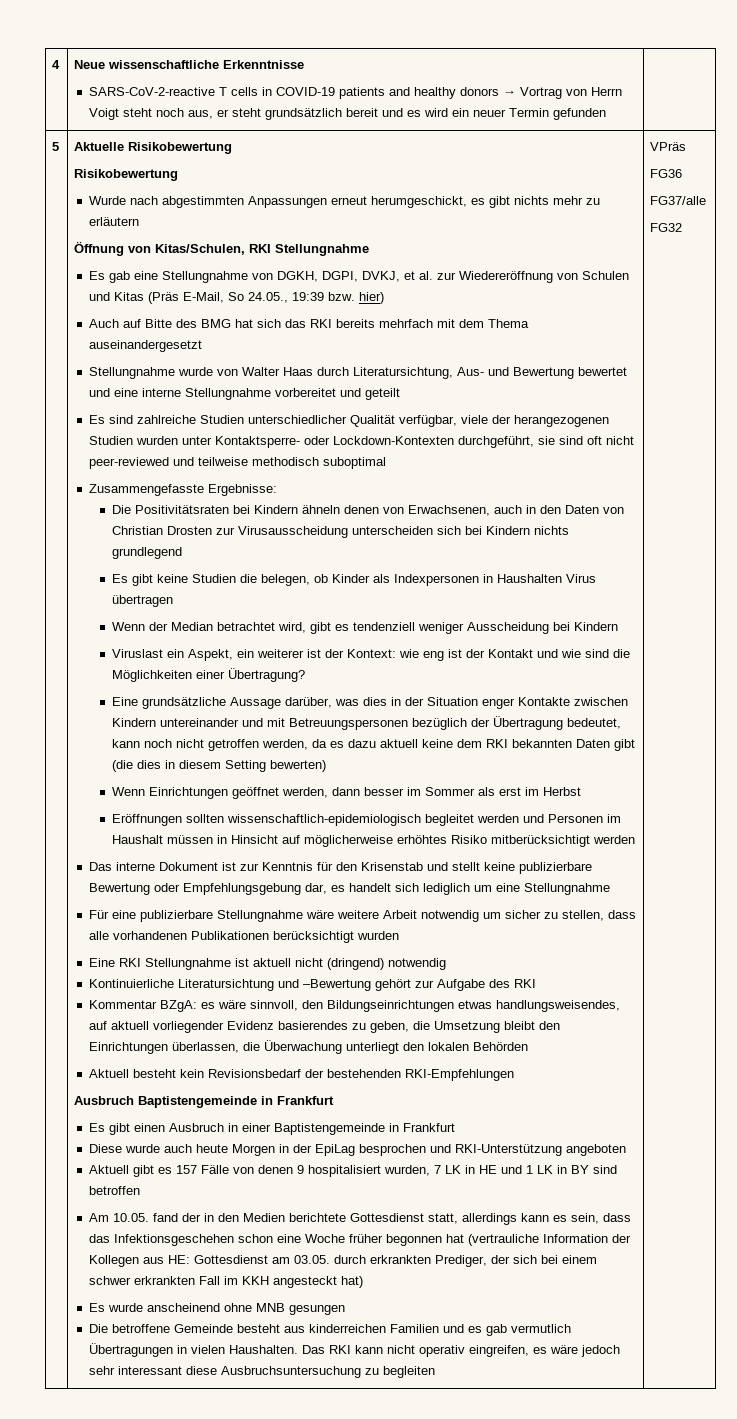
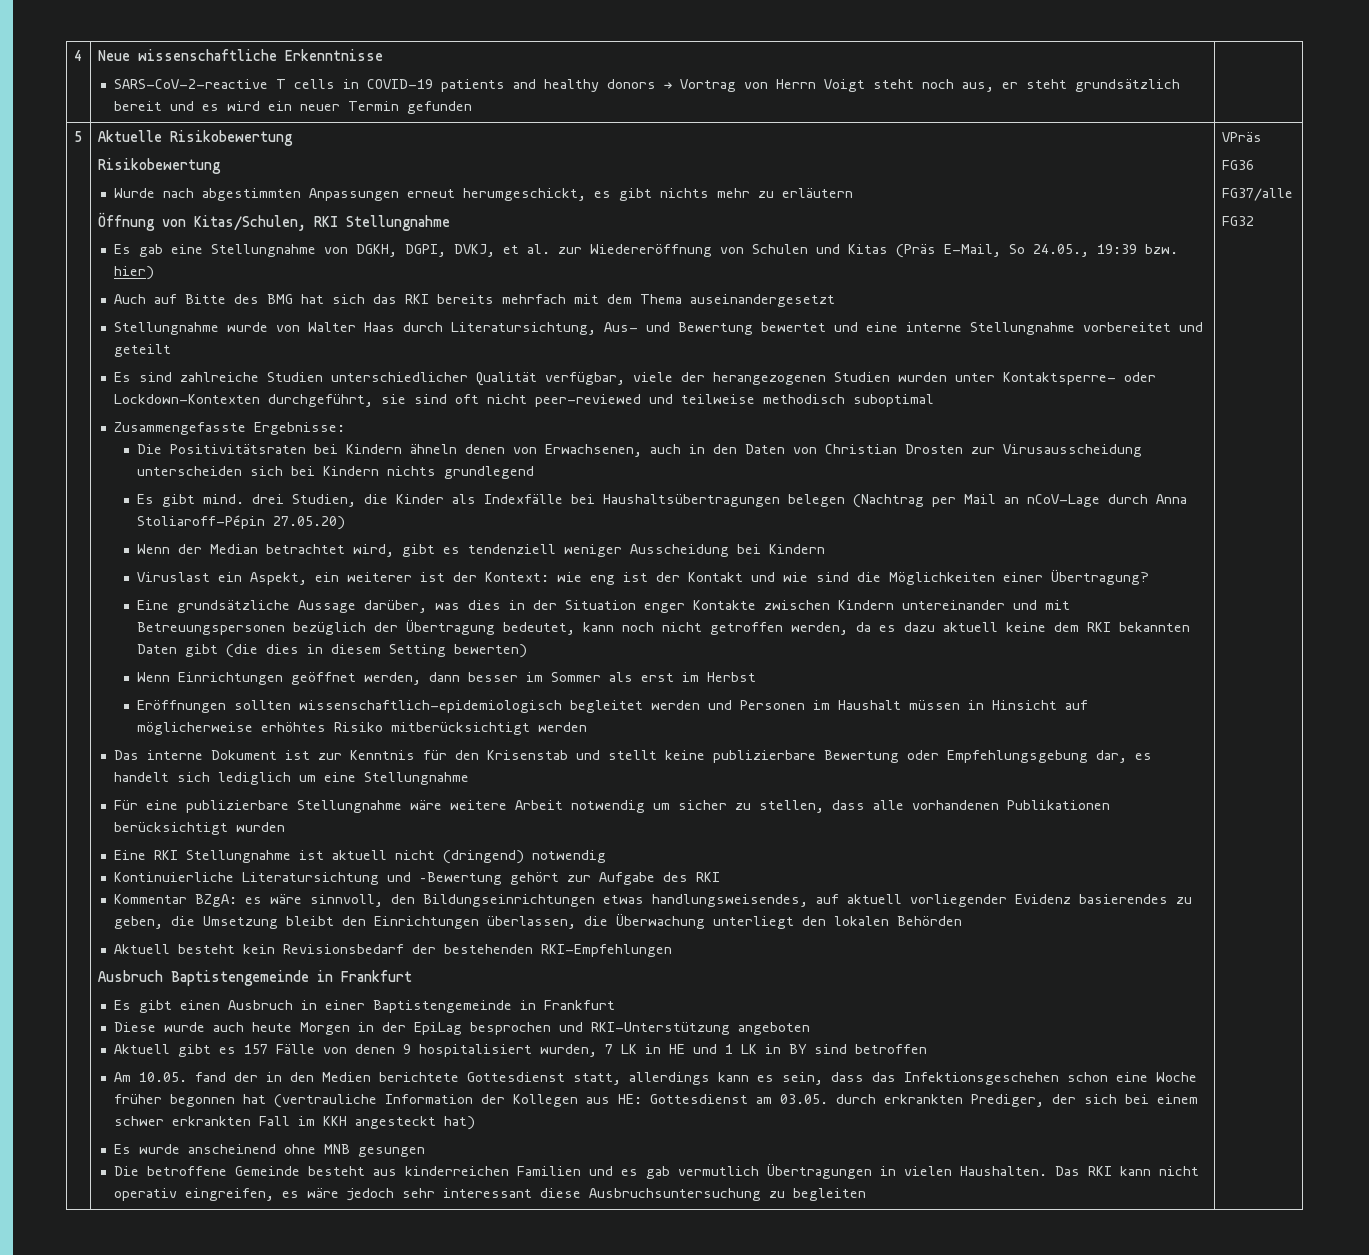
[156,574,596,586] [111,595,173,607] keine Studien die belegen, ob Kinder als Indexpersonen in Haushalten Virus übertragen -> [203,494,1188,508] [137,515,346,530] mind. drei Studien, die Kinder als Indexfälle bei Haushaltsübertragungen belegen (Nachtrag per Mail an nCoV-Lage durch Anna Stoliaroff-Pépin 27.05.20)

